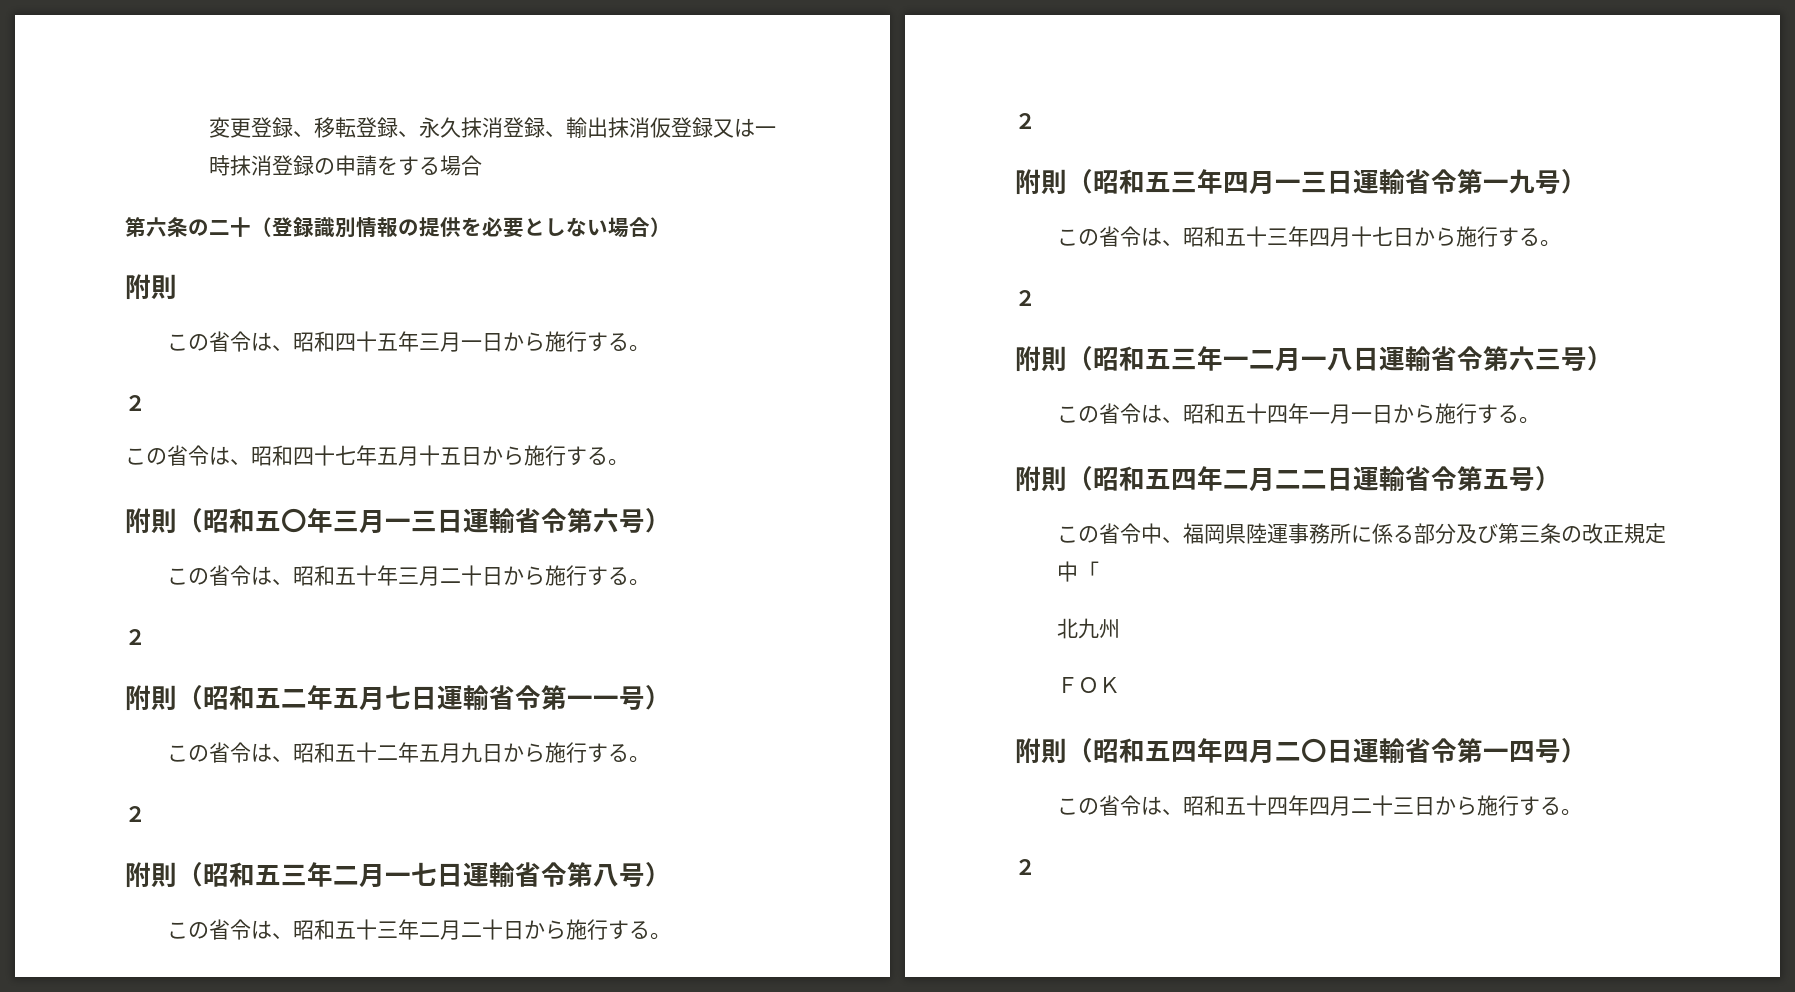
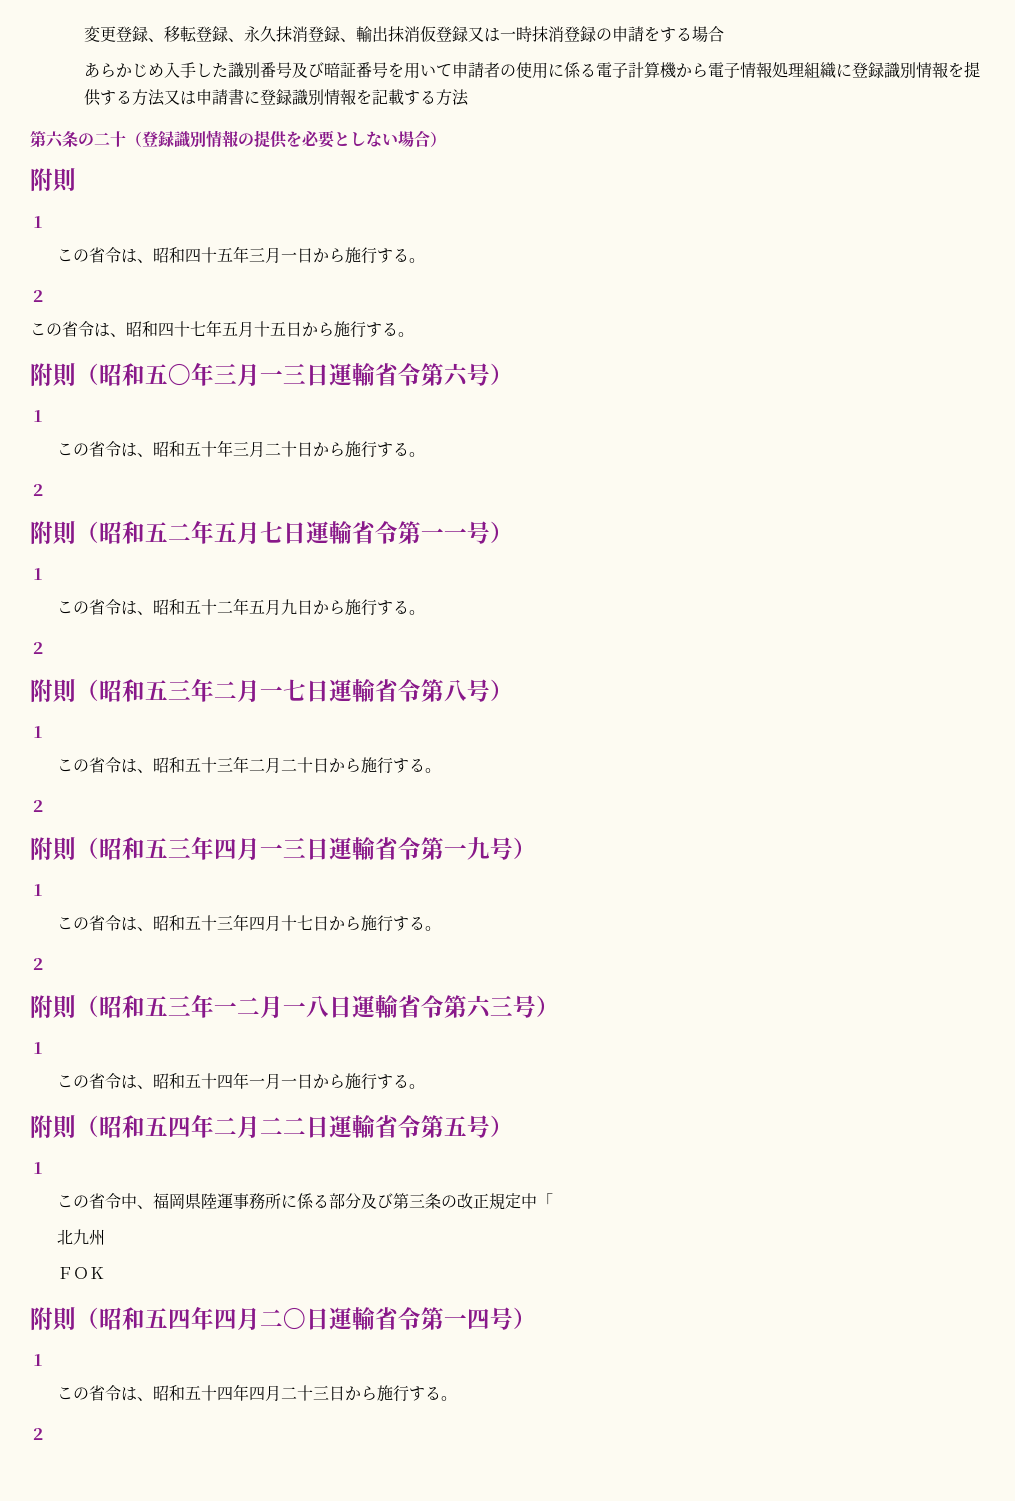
(482, 165) none -> [84,61,981,79] [84,89,470,106] // あらかじめ入手した識別番号及び暗証番号を用いて申請者の使用に係る電子計算機から電子情報処理組織に登録識別情報を提供する方法又は申請書に登録識別情報を記載する方法
(177, 287) none -> [30,216,46,228] // １
(671, 520) none -> [30,410,46,422] // １
(671, 697) none -> [30,568,46,580] // １
(671, 874) none -> [30,726,46,738] // １
(1587, 181) none -> [30,884,46,896] // １
(1613, 358) none -> [30,1042,46,1054] // １
(1561, 478) none -> [30,1162,46,1174] // １
(1587, 750) none -> [30,1354,46,1366] // １

